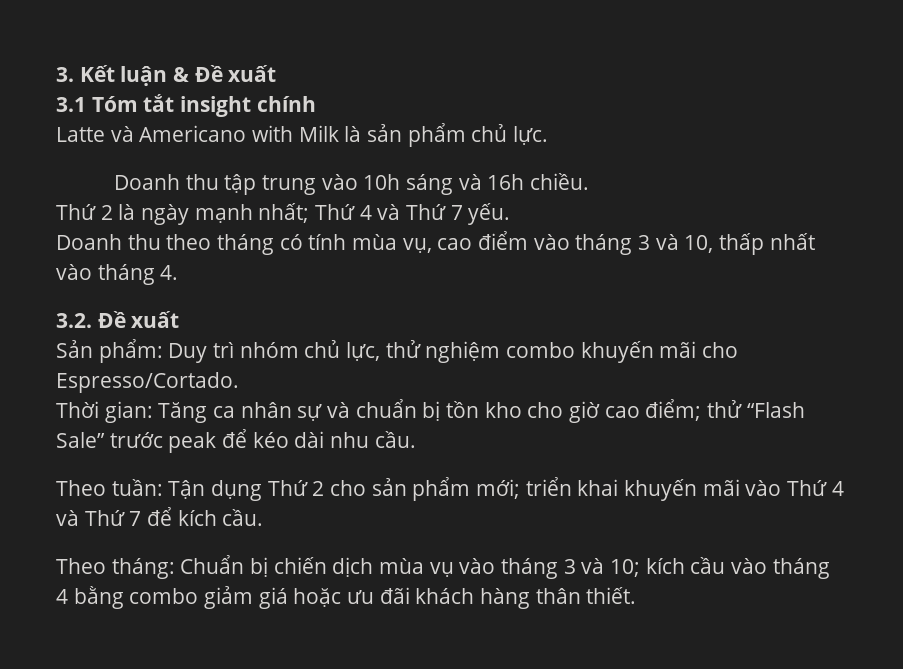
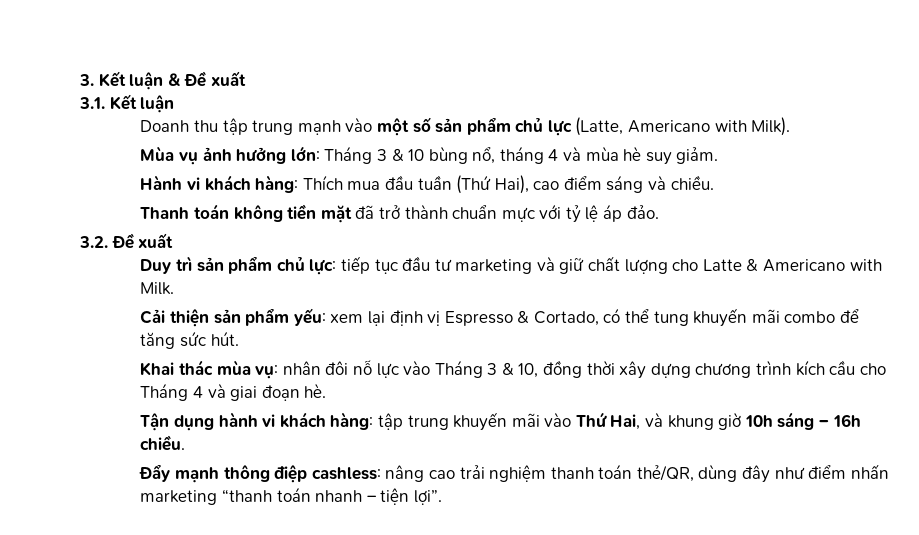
[56,94,316,117] [56,123,549,147] [113,174,401,195] 3.1 Tóm tắt insight chính // Latte và Americano with Milk là sản phẩm chủ lực. // Doanh thu tập trung vào 10h -> [79,94,175,113] [140,117,791,136] [140,146,719,165] [140,175,602,194] 3.1. Kết luận // Doanh thu tập trung mạnh vào một số sản phẩm chủ lực (Latte, Americano with Milk). // Mùa vụ ảnh hưởng lớn: Tháng 3 & 10 bùng nổ, tháng 4 và mùa hè suy giảm. // Hành vi khách hàng: Thích mua đầu tuần (Thứ Hai), cao điểm
[487,173,589,190] [56,203,511,225] [56,231,815,255] [56,264,179,285] [56,311,180,328] [56,339,739,363] [56,372,239,393] [56,399,805,423] [56,429,416,453] [56,477,844,501] [56,507,264,526] [56,555,830,579] [56,586,637,609] 16h chiều. // Thứ 2 là ngày mạnh nhất; Thứ 4 và Thứ 7 yếu. // Doanh thu theo tháng có tính mùa vụ, cao điểm vào tháng 3 và 10, thấp nhất vào tháng 4. // 3.2. Đề xuất // Sản phẩm: Duy trì nhóm chủ lực, thử nghiệm combo khuyến mãi cho Espresso/Cortado. // Thời gian: Tăng ca nhân sự và chuẩn bị tồn kho cho giờ cao điểm; thử “Flash Sale” trước peak để kéo dài nhu cầu. // Theo tuần: Tận dụng Thứ 2 cho sản phẩm mới; triển khai khuyến mãi vào Thứ 4 và Thứ 7 để kích cầu. // Theo tháng: Chuẩn bị chiến dịch mùa vụ vào tháng 3 và 10; kích cầu vào tháng 4 bằng combo giảm giá hoặc ưu đãi khách hàng thân thiết. -> [670,175,714,190] [140,204,659,223] [79,233,174,249] [140,256,882,275] [140,282,175,295] [140,308,859,327] [140,331,239,349] [140,360,886,379] [140,383,327,401] [140,412,861,431] [140,435,186,451] [139,464,889,483] [140,487,442,505] chiều. // Thanh toán không tiền mặt đã trở thành chuẩn mực với tỷ lệ áp đảo. // 3.2. Đề xuất // Duy trì sản phẩm chủ lực: tiếp tục đầu tư marketing và giữ chất lượng cho Latte & Americano with Milk. // Cải thiện sản phẩm yếu: xem lại định vị Espresso & Cortado, có thể tung khuyến mãi combo để tăng sức hút. // Khai thác mùa vụ: nhân đôi nỗ lực vào Tháng 3 & 10, đồng thời xây dựng chương trình kích cầu cho Tháng 4 và giai đoạn hè. // Tận dụng hành vi khách hàng: tập trung khuyến mãi vào Thứ Hai, và khung giờ 10h sáng – 16h chiều. // Đẩy mạnh thông điệp cashless: nâng cao trải nghiệm thanh toán thẻ/QR, dùng đây như điểm nhấn marketing “thanh toán nhanh – tiện lợi”.

